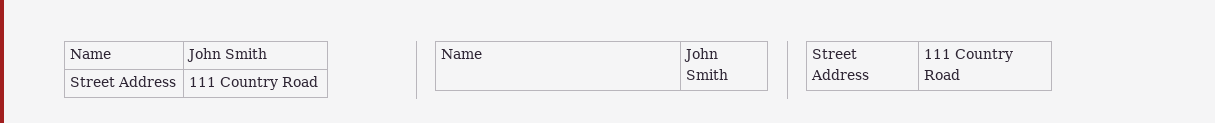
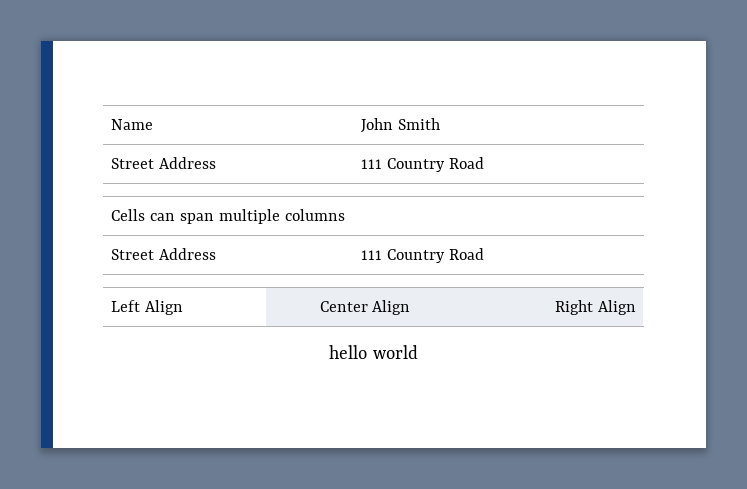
[441,49,483,59] [684,48,719,62] [686,69,729,80] [812,49,858,59] [811,69,870,80] [924,49,1014,62] [924,69,961,80] Name | John Smith // Street Address | 111 Country Road -> [111,209,345,224] [111,248,217,260] [361,248,484,263] [111,300,184,315] [319,300,411,315] [554,300,636,315] [329,345,418,359] Cells can span multiple columns // Street Address | 111 Country Road // Left Align | Center Align | Right Align // hello world

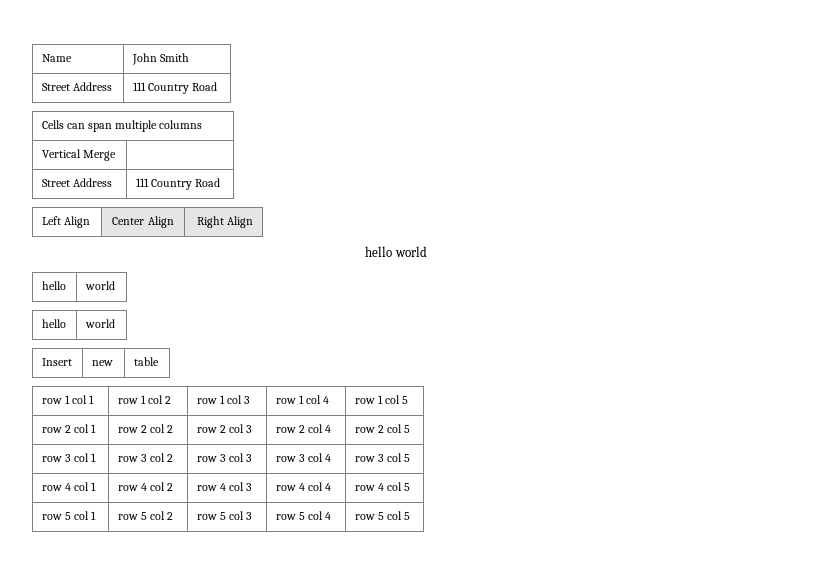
(345, 215) none -> [41,149,116,161] // Vertical Merge |
(418, 352) none -> [41,281,66,290] [84,281,115,290] [41,319,66,328] [84,319,115,328] [41,358,72,366] [91,360,113,366] [133,357,159,366] [41,395,95,404] [117,395,172,404] [196,395,251,404] [275,395,330,404] [354,395,409,404] [41,424,97,433] [117,424,174,433] [196,424,253,433] [275,424,332,433] [354,424,411,433] [41,453,97,462] [117,453,174,462] [196,453,253,462] [275,453,332,462] [354,453,411,462] [41,482,97,491] [117,482,174,491] [196,482,253,491] [275,482,332,491] [354,482,411,491] [41,511,97,520] [117,511,174,520] [196,511,253,520] [275,511,332,520] [354,511,411,520] // hello | world // hello | world // Insert | new | table // row 1 col 1 | row 1 col 2 | row 1 col 3 | row 1 col 4 | row 1 col 5 // row 2 col 1 | row 2 col 2 | row 2 col 3 | row 2 col 4 | row 2 col 5 // row 3 col 1 | row 3 col 2 | row 3 col 3 | row 3 col 4 | row 3 col 5 // row 4 col 1 | row 4 col 2 | row 4 col 3 | row 4 col 4 | row 4 col 5 // row 5 col 1 | row 5 col 2 | row 5 col 3 | row 5 col 4 | row 5 col 5

